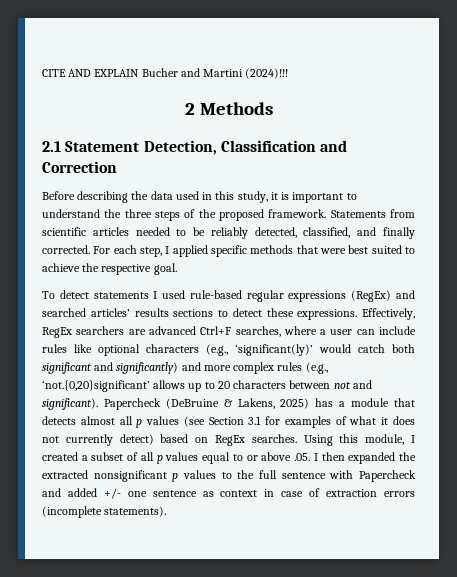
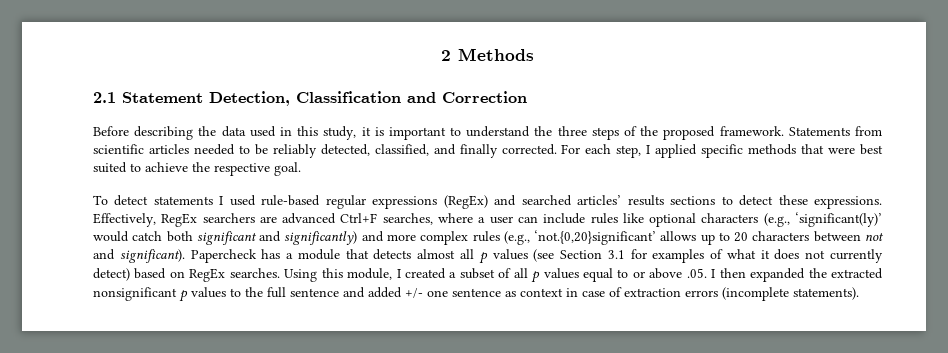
[42,68,289,79] CITE AND EXPLAIN Bucher and Martini (2024)!!! // -> (441, 55) none
[165,398,310,409] (DeBruine & Lakens, 2025) -> (257, 256) none
[329,470,416,482] with Papercheck -> (339, 292) none

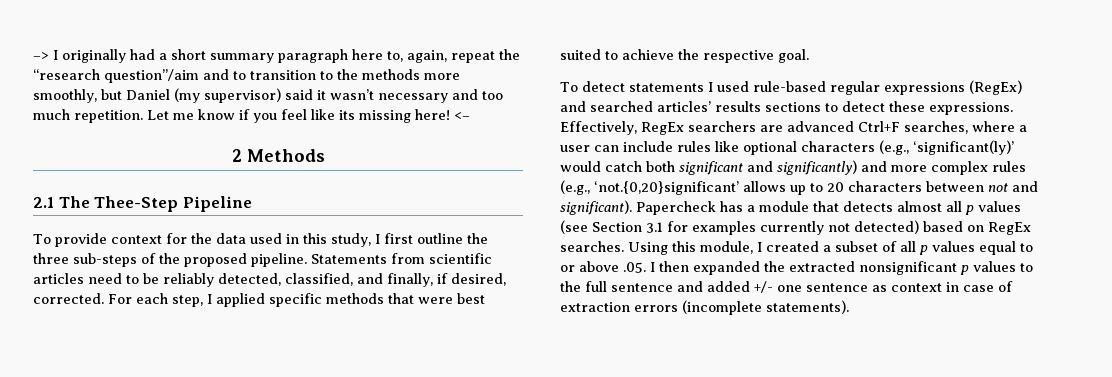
[441,48,534,61] [93,91,527,106] [93,126,194,140] 2 Methods // 2.1 Statement Detection, Classification and Correction // Before describing -> [33,49,520,63] [33,69,460,83] [33,88,503,103] [33,109,470,123] [231,149,325,162] [33,196,252,212] [33,233,187,247] –> I originally had a short summary paragraph here to, again, repeat the “research question”/aim and to transition to the methods more smoothly, but Daniel (my supervisor) said it wasn’t necessary and too much repetition. Let me know if you feel like its missing here! <– // 2 Methods // 2.1 The Thee-Step Pipeline // To provide context for
[361,126,531,140] it is important to understand -> [374,233,463,244] I first outline
[591,127,619,140] steps -> [73,253,137,267] sub-steps
[719,126,784,136] framework. -> [251,253,307,267] pipeline.
[193,144,235,155] needed -> [88,273,122,284] need
[459,144,498,158] finally -> [387,273,506,287] finally, if desired,
[710,249,883,263] [93,268,130,281] of what it does not currently detect) -> [760,220,919,235] currently not detected)

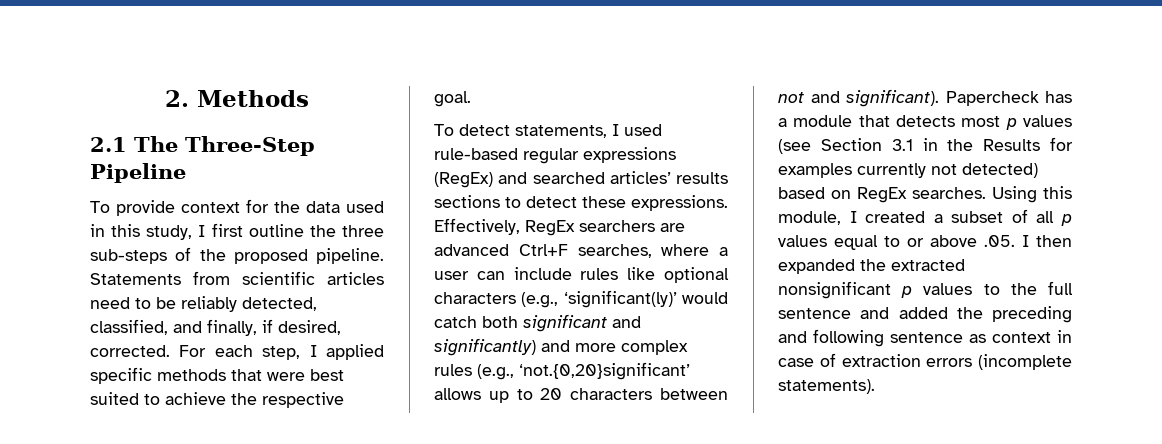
[33,49,520,63] [33,69,460,83] [33,88,503,103] [33,109,470,123] [231,149,242,162] –> I originally had a short summary paragraph here to, again, repeat the “research question”/aim and to transition to the methods more smoothly, but Daniel (my supervisor) said it wasn’t necessary and too much repetition. Let me know if you feel like its missing here! <– // 2 -> [165,90,189,107] 2.
[94,196,179,212] Thee-Step -> [185,136,315,156] Three-Step
[628,83,704,92] statements -> [515,125,607,138] statements,
[897,201,962,212] almost all -> [961,116,1001,127] most
(663, 227) none -> [922,138,1041,151] in the Results
[754,281,802,293] +/- one -> [956,306,1072,323] [778,329,884,347] the preceding and following

